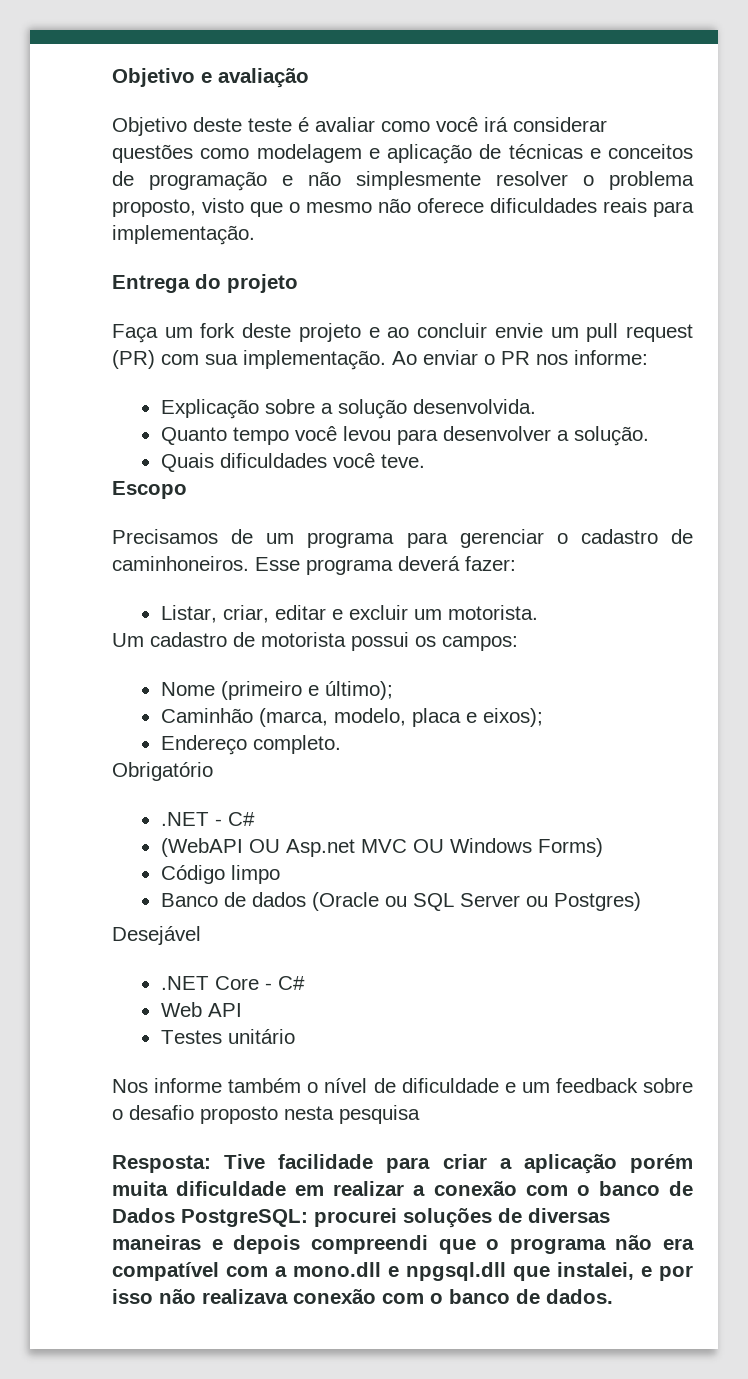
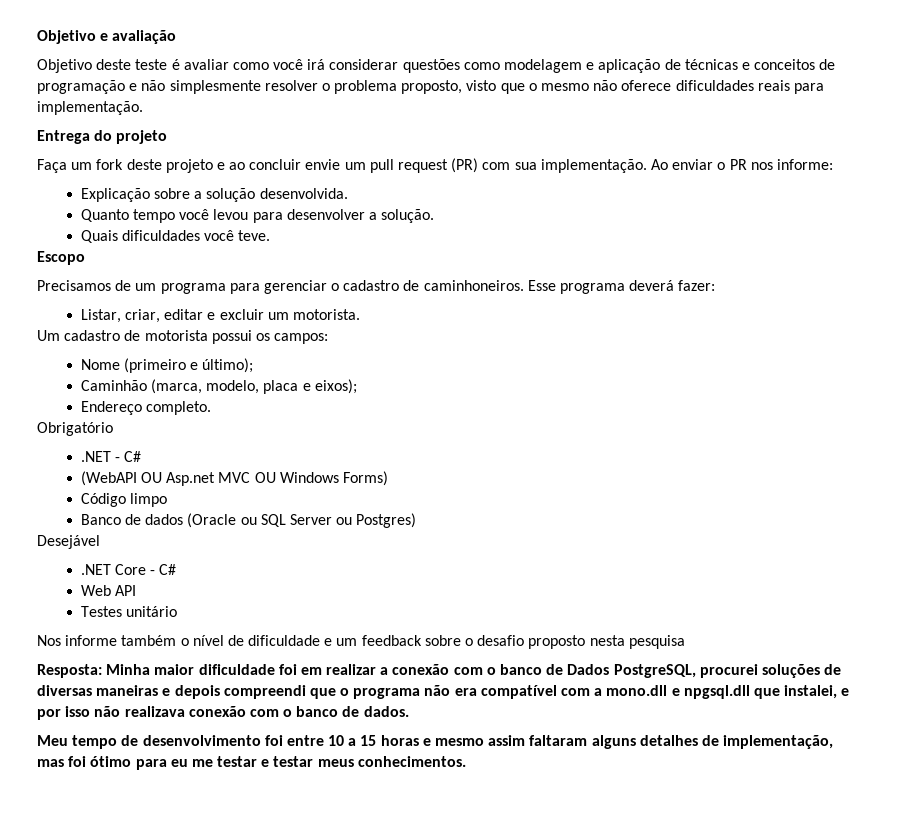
[224,1154,694,1174] [112,1181,287,1196] Tive facilidade para criar a aplicação porém muita dificuldade -> [106,664,297,675] Minha maior dificuldade foi
[181,1209,308,1227] PostgreSQL: -> [613,664,696,678] PostgreSQL,
(613, 1296) none -> [37,735,834,749] [37,756,466,770] // Meu tempo de desenvolvimento foi entre 10 a 15 horas e mesmo assim faltaram alguns detalhes de implementação, mas foi ótimo para eu me testar e testar meus conhecimentos.

